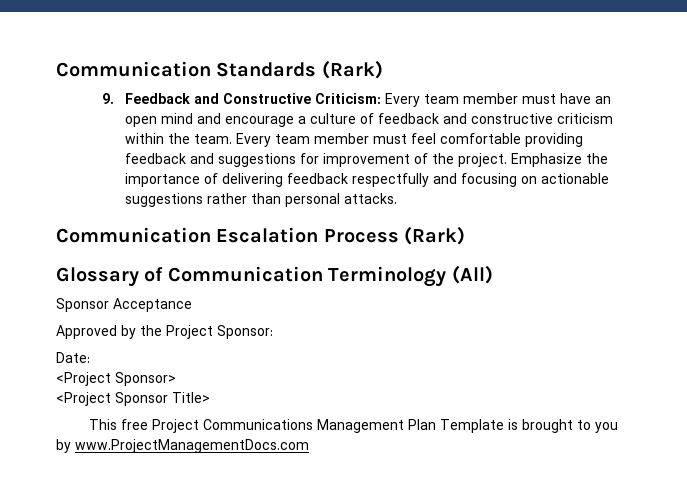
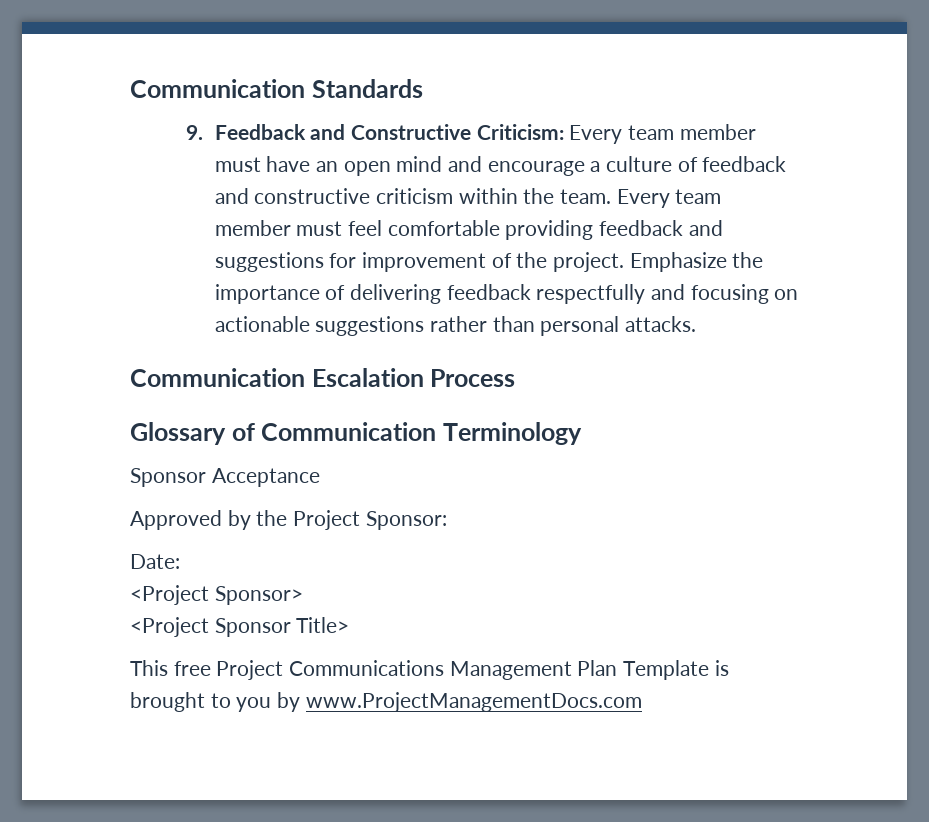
[321,60,383,79] (Rark) -> (423, 88) none
[404,226,466,245] (Rark) -> (516, 378) none
[451,265,493,284] (All) -> (582, 433) none

